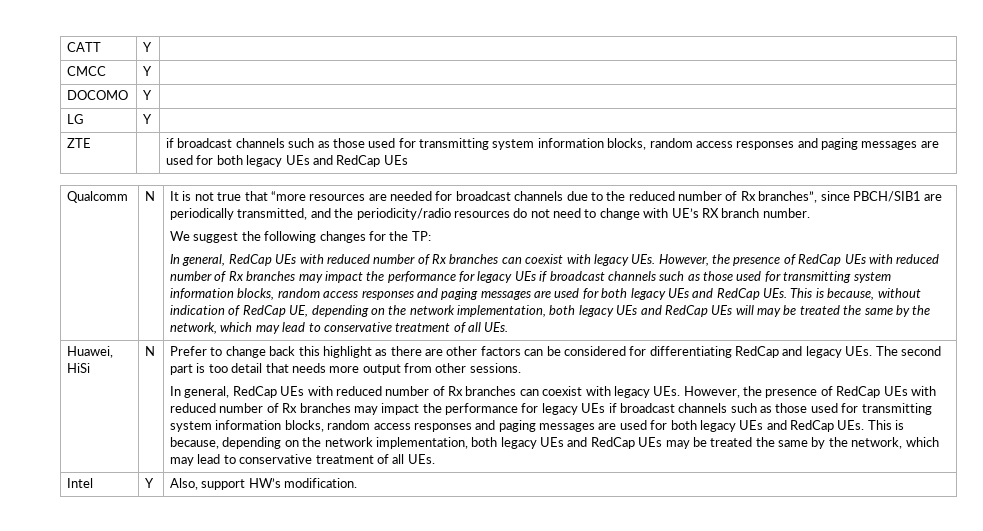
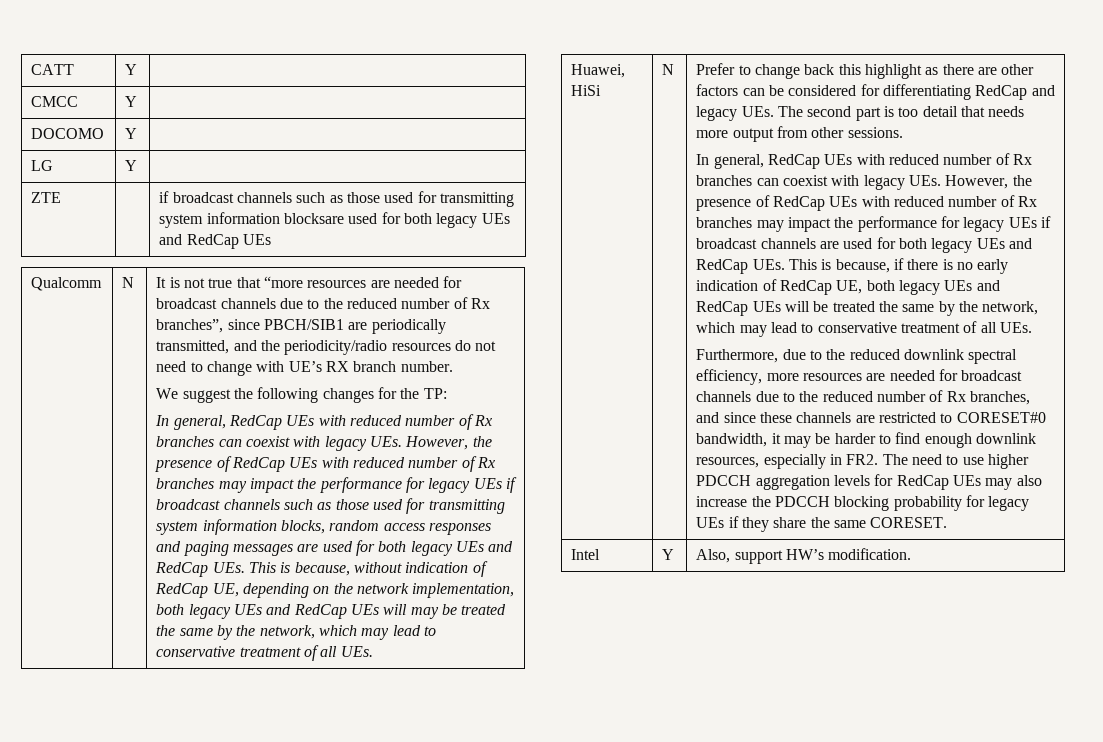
[607,138,939,150] blocks, random access responses and paging messages are -> [283,213,344,224] blocksare
[730,403,932,415] [170,420,596,432] such as those used for transmitting system information blocks, random access responses and paging messages -> (816, 243) none
[222,437,690,449] depending on the network implementation, both legacy UEs and RedCap UEs may -> [893,258,1009,274] [696,279,1000,295] [696,301,810,316] if there is no early indication of RedCap UE, both legacy UEs and RedCap UEs will
(435, 459) none -> [696,349,1018,364] [696,369,1023,385] [696,390,1030,405] [696,412,1046,423] [696,432,1036,448] [696,454,1029,469] [696,474,1042,490] [696,495,1030,511] [696,516,948,532] // Furthermore, due to the reduced downlink spectral efficiency, more resources are needed for broadcast channels due to the reduced number of Rx branches, and since these channels are restricted to CORESET#0 bandwidth, it may be harder to find enough downlink resources, especially in FR2. The need to use higher PDCCH aggregation levels for RedCap UEs may also increase the PDCCH blocking probability for legacy UEs if they share the same CORESET.

